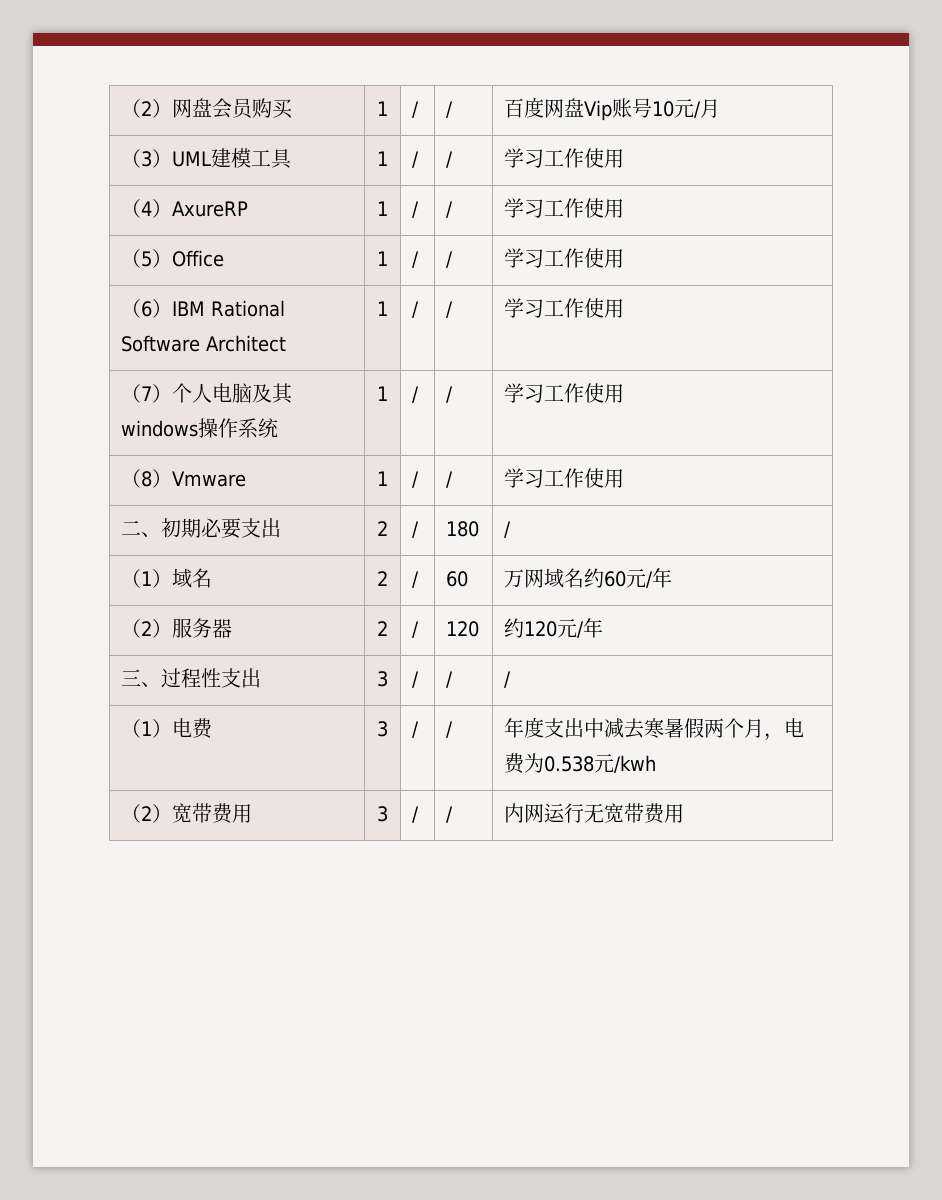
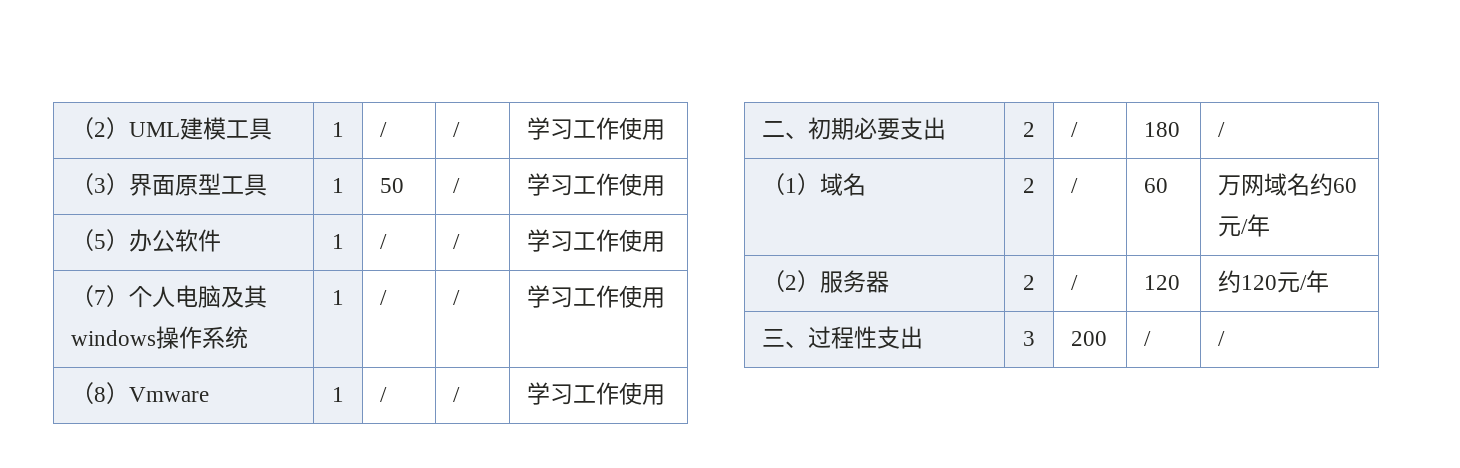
[121,98,294,119] [377,101,388,116] [412,101,420,118] [446,101,454,118] [504,97,721,121] [121,149,173,168] （2）网盘会员购买 | 1 | / | / | 百度网盘Vip账号10元/月 // （3） -> [71,117,130,139] （2）
[141,199,249,218] [377,201,388,216] [412,201,420,218] 4）AxureRP | 1 | / -> [94,173,268,196] [332,178,344,193] [380,178,405,193] 3）界面原型工具 | 1 | 50
[172,250,225,267] [377,251,388,266] [412,251,420,268] [446,251,454,268] [504,248,625,268] [121,299,286,318] [121,335,287,352] Office | 1 | / | / | 学习工作使用 // （6）IBM Rational Software Architect -> [129,229,222,252] 办公软件
[412,671,420,688] [446,671,454,688] [504,671,512,688] [121,718,214,739] [377,721,388,737] [412,721,420,738] [446,721,454,738] [504,717,805,741] [504,753,657,774] [121,803,253,824] [377,806,388,822] [412,806,420,823] [446,806,454,823] [504,803,685,824] / | / | / // （1）电费 | 3 | / | / | 年度支出中减去寒暑假两个月，电费为0.538元/kwh // （2）宽带费用 | 3 | / | / | 内网运行无宽带费用 -> [1071,331,1108,346] [1144,331,1152,346] [1218,331,1226,346] 200 | / | /

